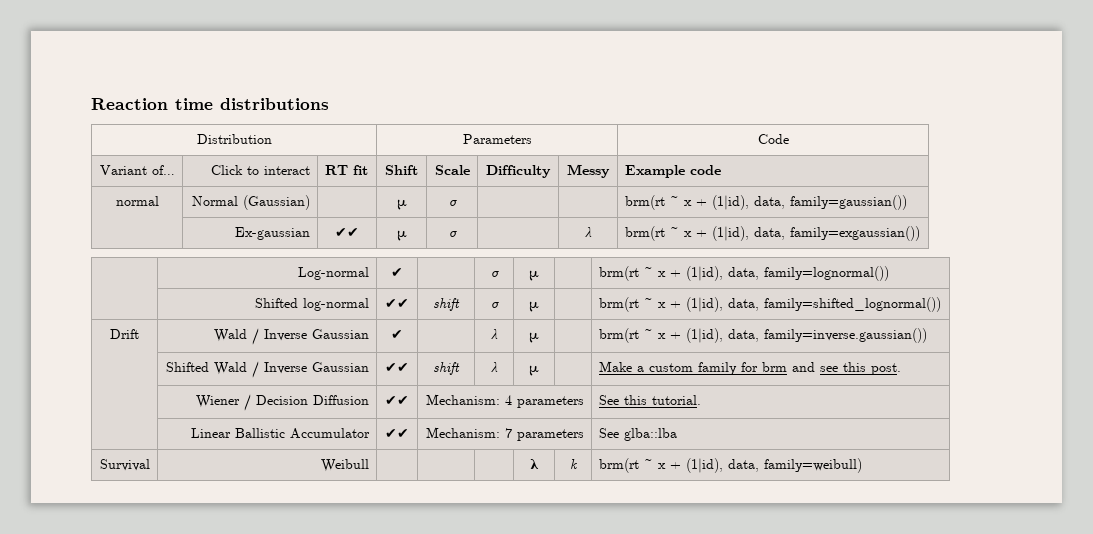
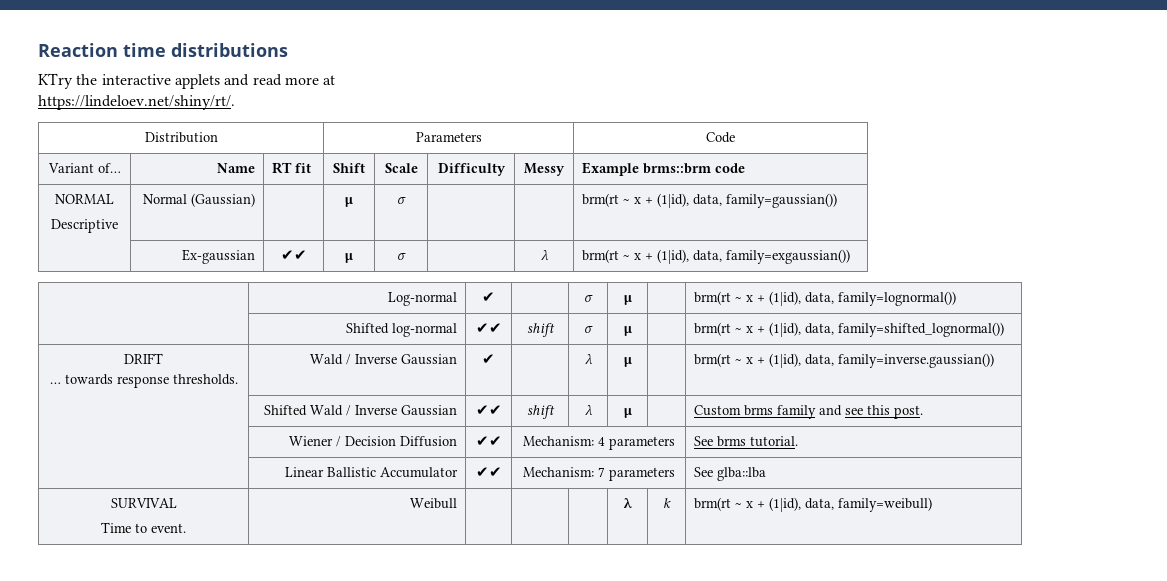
(329, 104) none -> [38,73,336,89] [38,95,235,110] // KTry the interactive applets and read more at // https://lindeloev.net/shiny/rt/.
[211,165,311,175] Click to interact -> [216,163,255,173] Name
(685, 171) none -> [643,163,712,174] brms::brm
[115,196,159,206] normal -> [55,194,114,204] [51,219,118,233] NORMAL // Descriptive
[110,329,139,339] Drift -> [124,353,163,364] [49,374,238,388] DRIFT // … towards response thresholds.
[598,361,787,375] Make a custom family for brm -> [694,405,817,419] Custom brms family
[623,395,647,405] this -> [717,436,747,447] brms
[99,459,150,471] Survival -> [110,498,177,508] [101,522,186,533] SURVIVAL // Time to event.

